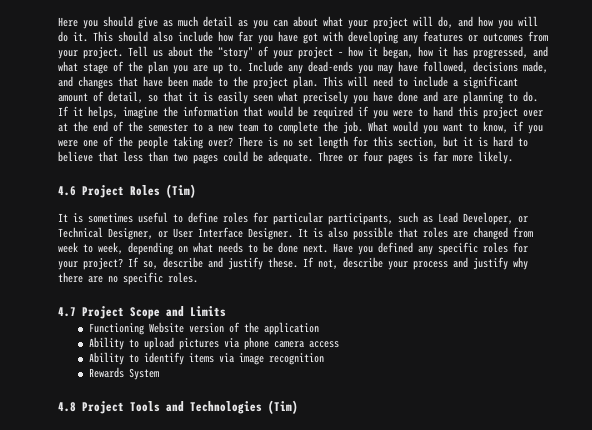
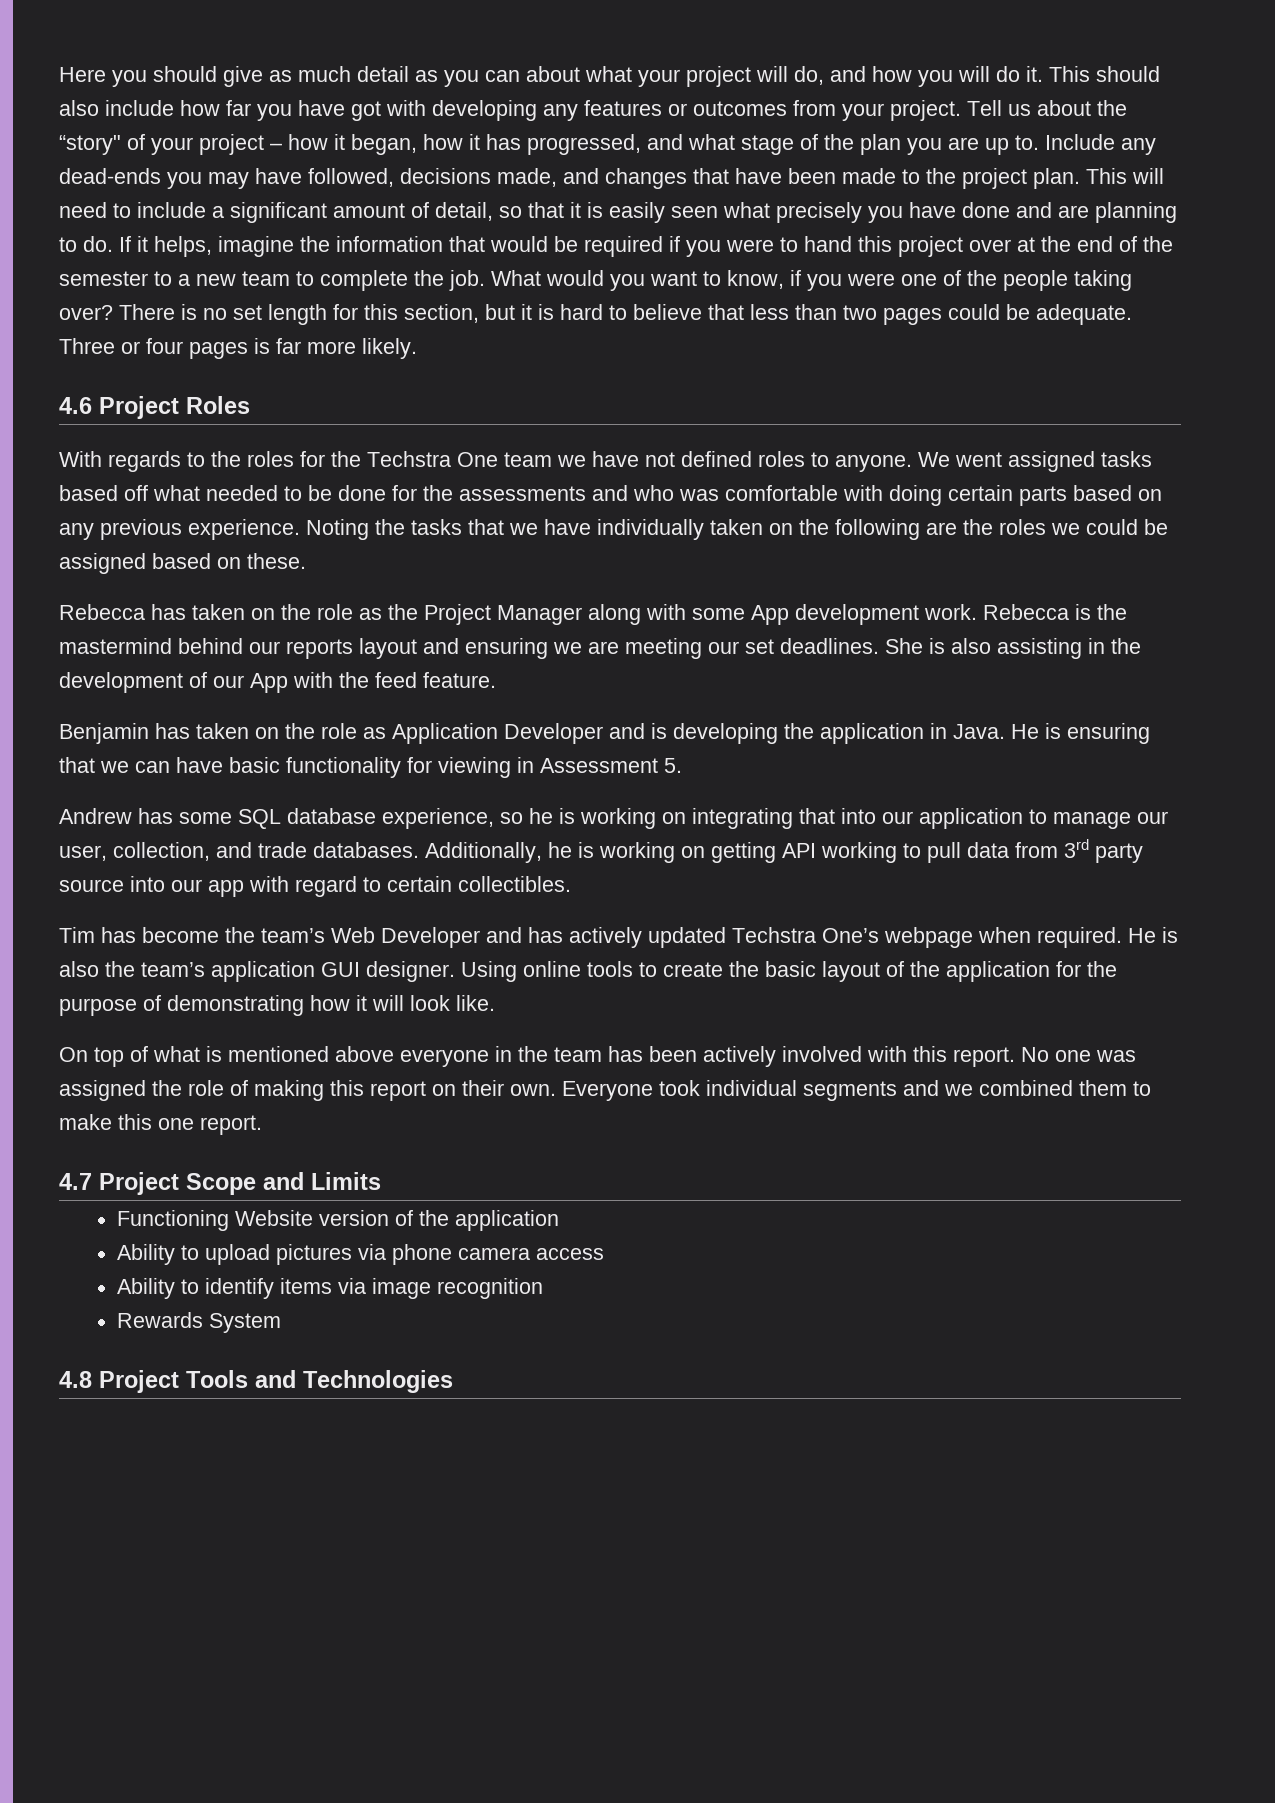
[166,184,196,198] [58,212,528,225] [58,227,533,240] [58,242,528,255] [58,257,528,270] [58,272,198,285] (Tim) // It is sometimes useful to define roles for particular participants, such as Lead Developer, or Technical Designer, or User Interface Designer. It is also possible that roles are changed from week to week, depending on what needs to be done next. Have you defined any specific roles for your project? If so, describe and justify these. If not, describe your process and justify why there are no specific roles. -> [59,451,1152,472] [59,485,1162,506] [59,519,1168,540] [59,553,306,574] [59,604,1127,625] [59,638,1141,659] [59,672,496,693] [59,723,1150,744] [59,757,682,778] [59,808,1168,829] [59,839,1143,863] [59,876,571,897] [59,927,1178,948] [59,961,1117,982] [59,995,495,1016] [59,1046,1136,1067] [59,1080,1151,1101] [59,1114,262,1135] // With regards to the roles for the Techstra One team we have not defined roles to anyone. We went assigned tasks based off what needed to be done for the assessments and who was comfortable with doing certain parts based on any previous experience. Noting the tasks that we have individually taken on the following are the roles we could be assigned based on these. // Rebecca has taken on the role as the Project Manager along with some App development work. Rebecca is the mastermind behind our reports layout and ensuring we are meeting our set deadlines. She is also assisting in the development of our App with the feed feature. // Benjamin has taken on the role as Application Developer and is developing the application in Java. He is ensuring that we can have basic functionality for viewing in Assessment 5. // Andrew has some SQL database experience, so he is working on integrating that into our application to manage our user, collection, and trade databases. Additionally, he is working on getting API working to pull data from 3rd party source into our app with regard to certain collectibles. // Tim has become the team’s Web Developer and has actively updated Techstra One’s webpage when required. He is also the team’s application GUI designer. Using online tools to create the basic layout of the application for the purpose of demonstrating how it will look like. // On top of what is mentioned above everyone in the team has been actively involved with this report. No one was assigned the role of making this report on their own. Everyone took individual segments and we combined them to make this one report.
[268,400,298,414] (Tim) -> (453, 1381) none

